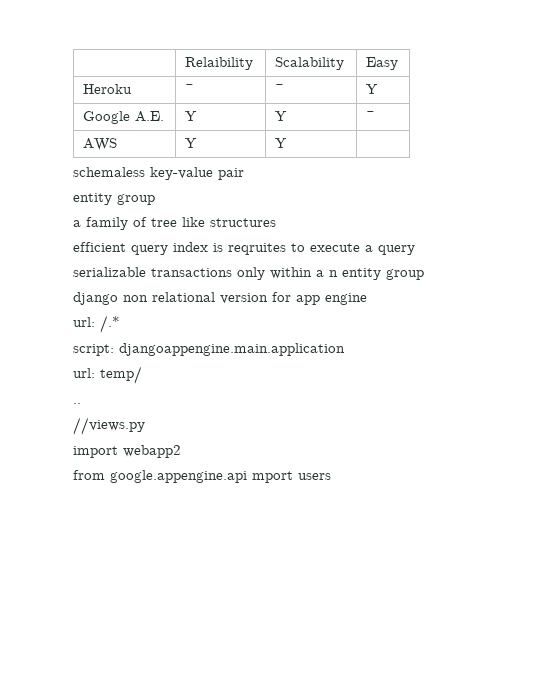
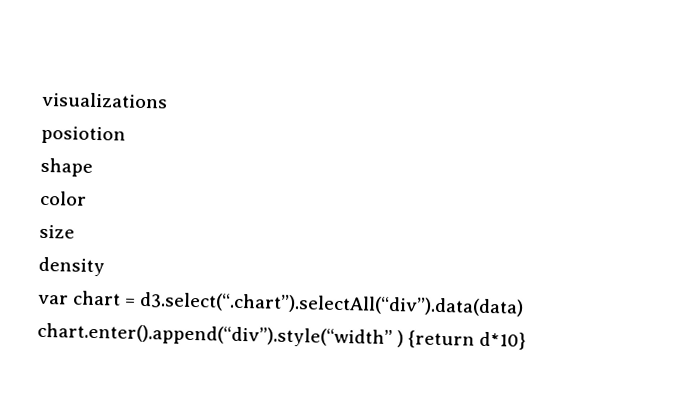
[185,57,254,70] [275,57,345,70] [366,57,399,70] [83,84,133,94] [185,84,195,94] [275,84,285,94] [366,84,379,94] [83,111,165,124] [185,111,198,121] [275,111,288,121] [366,111,376,121] [83,138,118,151] [185,138,198,148] [275,138,288,148] [73,167,244,180] [73,193,155,205] [73,217,276,230] [73,242,415,255] [73,267,424,280] [73,292,367,305] [73,315,120,333] [73,343,345,356] [73,366,142,384] [73,403,81,404] [73,417,145,435] [73,445,181,458] [73,470,331,483] | Relaibility | Scalability | Easy // Heroku | ~ | ~ | Y // Google A.E. | Y | Y | ~ // AWS | Y | Y | // schemaless key-value pair // entity group // a family of tree like structures // efficient query index is reqruites to execute a query // serializable transactions only within a n entity group // django non relational version for app engine // url: /.* // script: djangoappengine.main.application // url: temp/ // .. // //views.py // import webapp2 // from google.appengine.api mport users -> [41,91,168,109] [41,125,126,145] [40,157,93,177] [39,190,87,206] [39,224,75,239] [38,256,105,277] [37,290,525,317] [37,322,527,350] visualizations // posiotion // shape // color // size // density // var chart = d3.select(“.chart”).selectAll(“div”).data(data) // chart.enter().append(“div”).style(“width” ) {return d*10}

